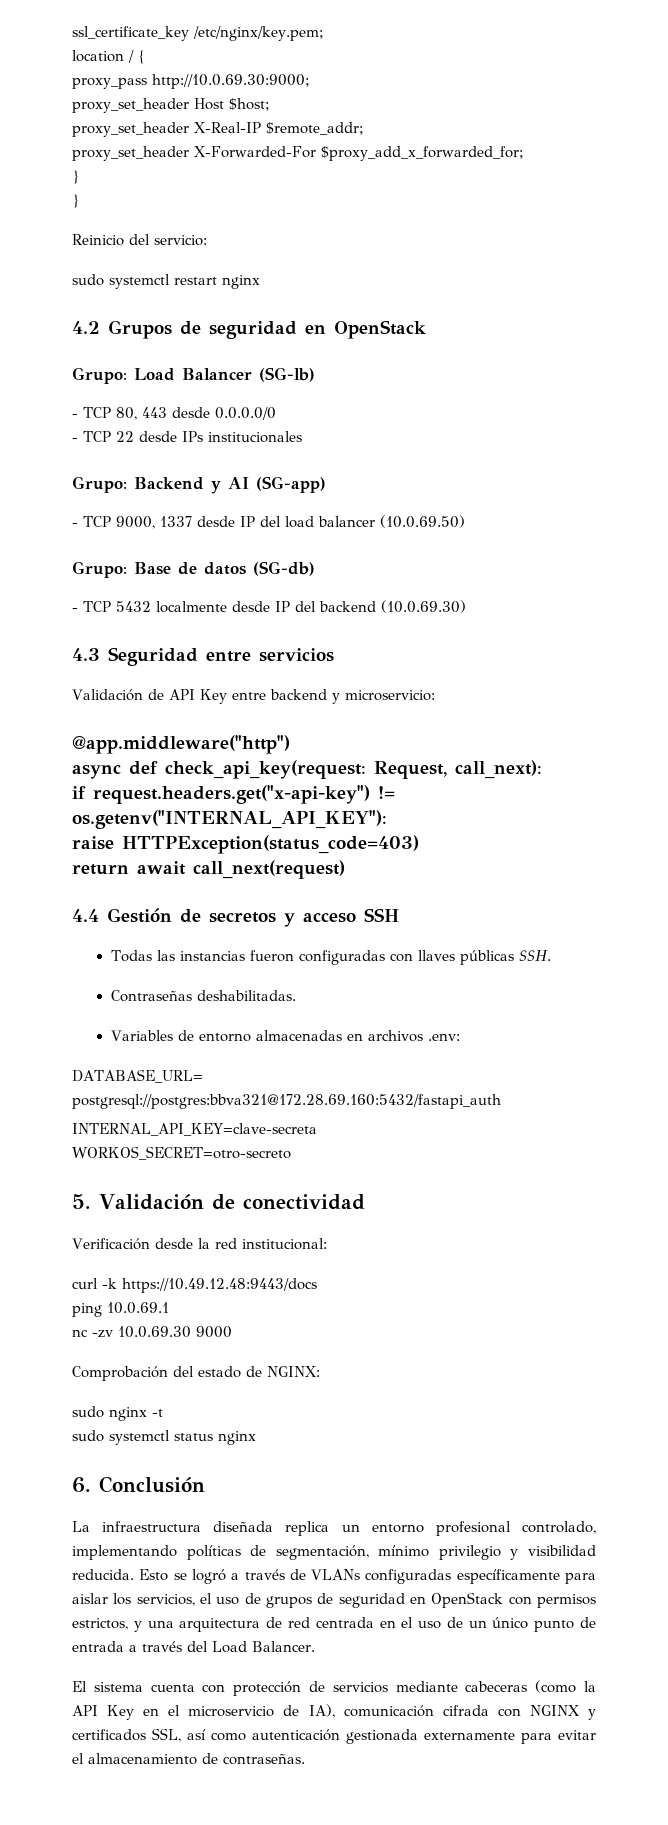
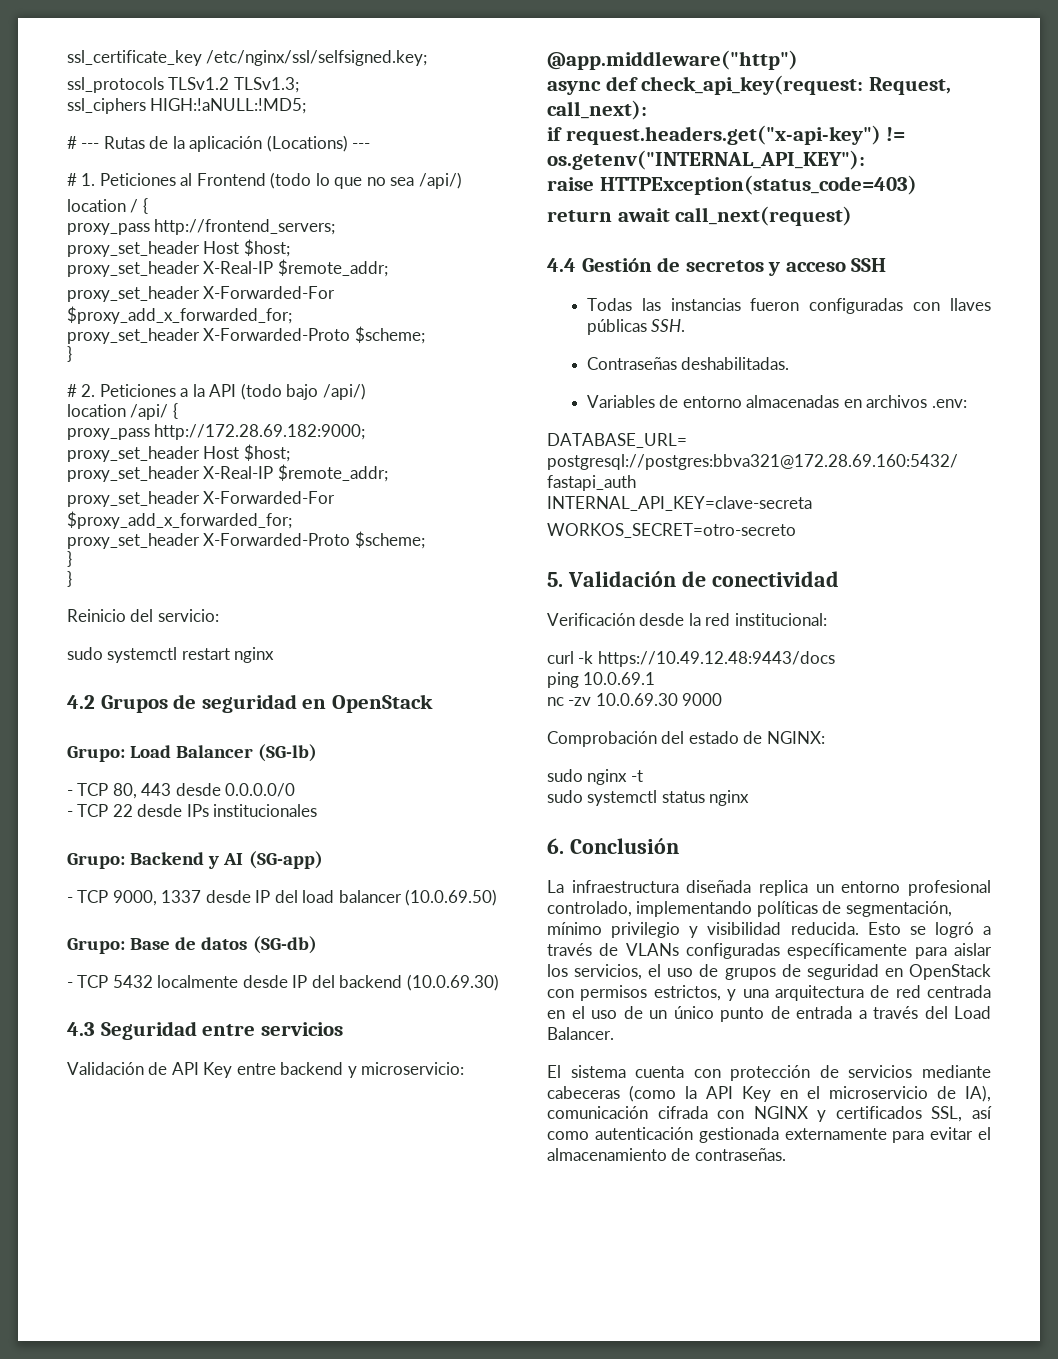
[193,26,324,41] /etc/nginx/key.pem; -> [206,50,428,66] [67,77,299,93] [67,98,307,114] [67,135,371,152] [67,172,462,189] /etc/nginx/ssl/selfsigned.key; // ssl_protocols TLSv1.2 TLSv1.3; // ssl_ciphers HIGH:!aNULL:!MD5; // # --- Rutas de la aplicación (Locations) --- // # 1. Peticiones al Frontend (todo lo que no sea /api/)
[152,74,310,89] [72,98,270,113] [72,122,364,137] [72,146,524,161] http://10.0.69.30:9000; // proxy_set_header Host $host; // proxy_set_header X-Real-IP $remote_addr; // proxy_set_header X-Forwarded-For $proxy_add_x_forwarded_for; -> [154,219,336,235] [67,239,290,257] [67,259,388,277] [67,286,336,302] [67,306,292,324] [67,326,425,344] [67,346,72,362] [67,383,366,400] [67,403,178,420] [67,424,366,440] [67,444,290,462] [67,464,388,482] [67,491,336,507] [67,511,292,529] [67,531,425,549] http://frontend_servers; // proxy_set_header Host $host; // proxy_set_header X-Real-IP $remote_addr; // proxy_set_header X-Forwarded-For $proxy_add_x_forwarded_for; // proxy_set_header X-Forwarded-Proto $scheme; // } // # 2. Peticiones a la API (todo bajo /api/) // location /api/ { // proxy_pass http://172.28.69.182:9000; // proxy_set_header Host $host; // proxy_set_header X-Real-IP $remote_addr; // proxy_set_header X-Forwarded-For $proxy_add_x_forwarded_for; // proxy_set_header X-Forwarded-Proto $scheme;

